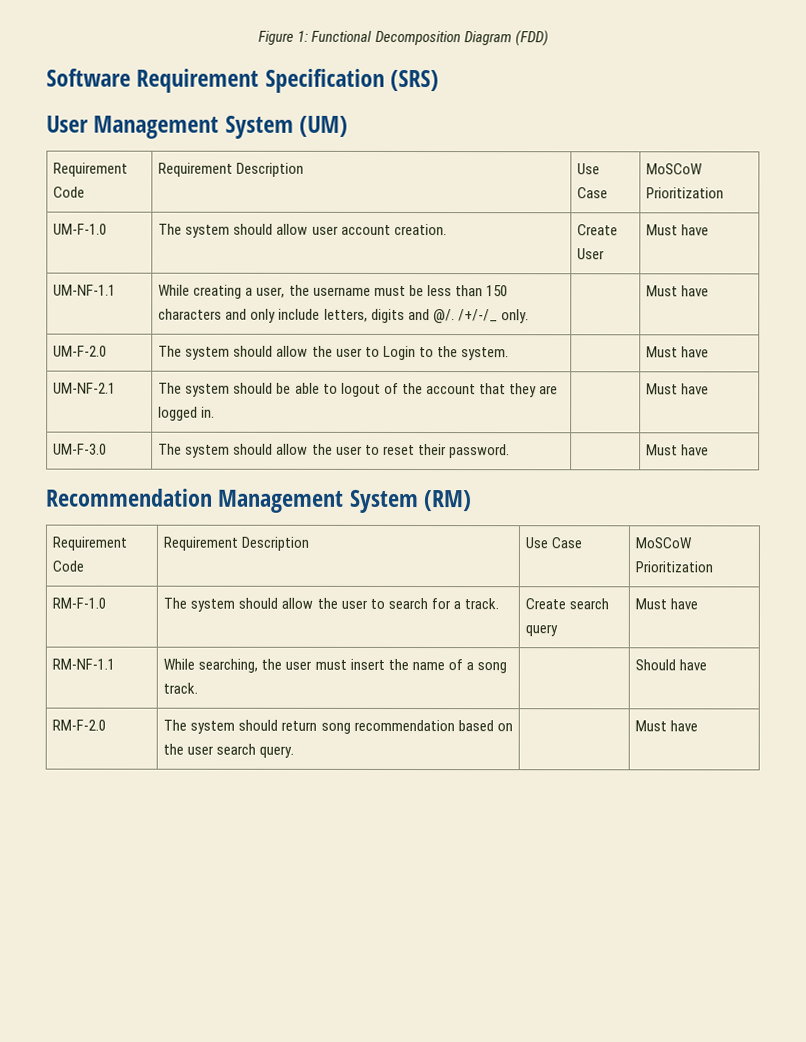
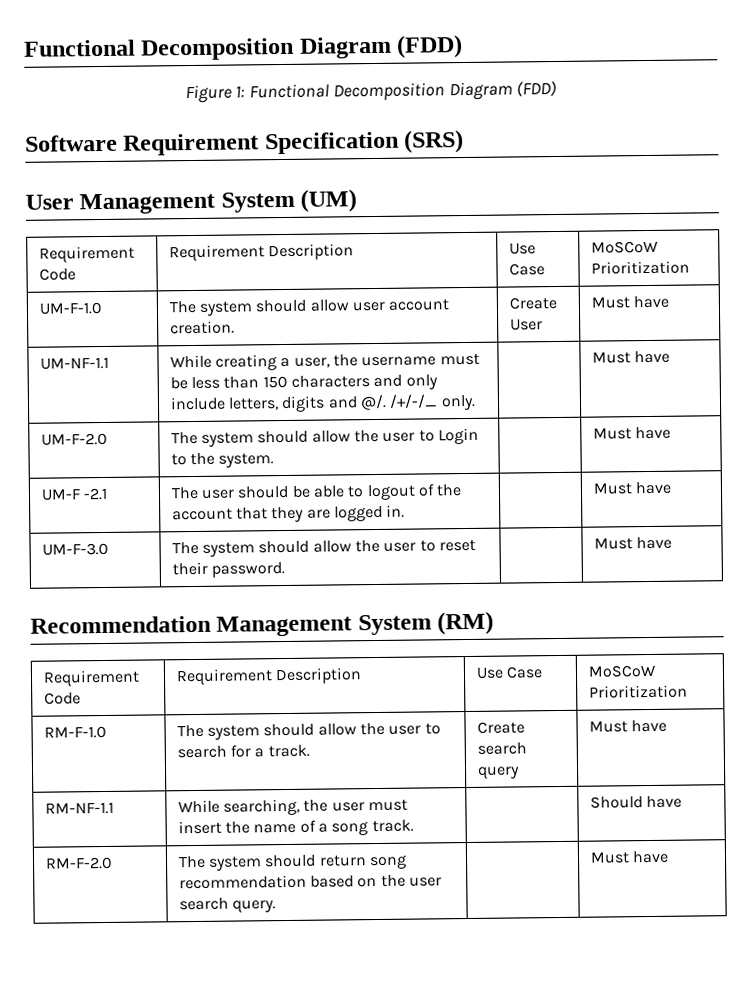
(258, 37) none -> [23,35,464,61] Functional Decomposition Diagram (FDD) //
[53,382,117,394] [158,382,231,397] UM-NF-2.1 | The system -> [40,487,109,501] [170,486,236,500] UM-F -2.1 | The user

